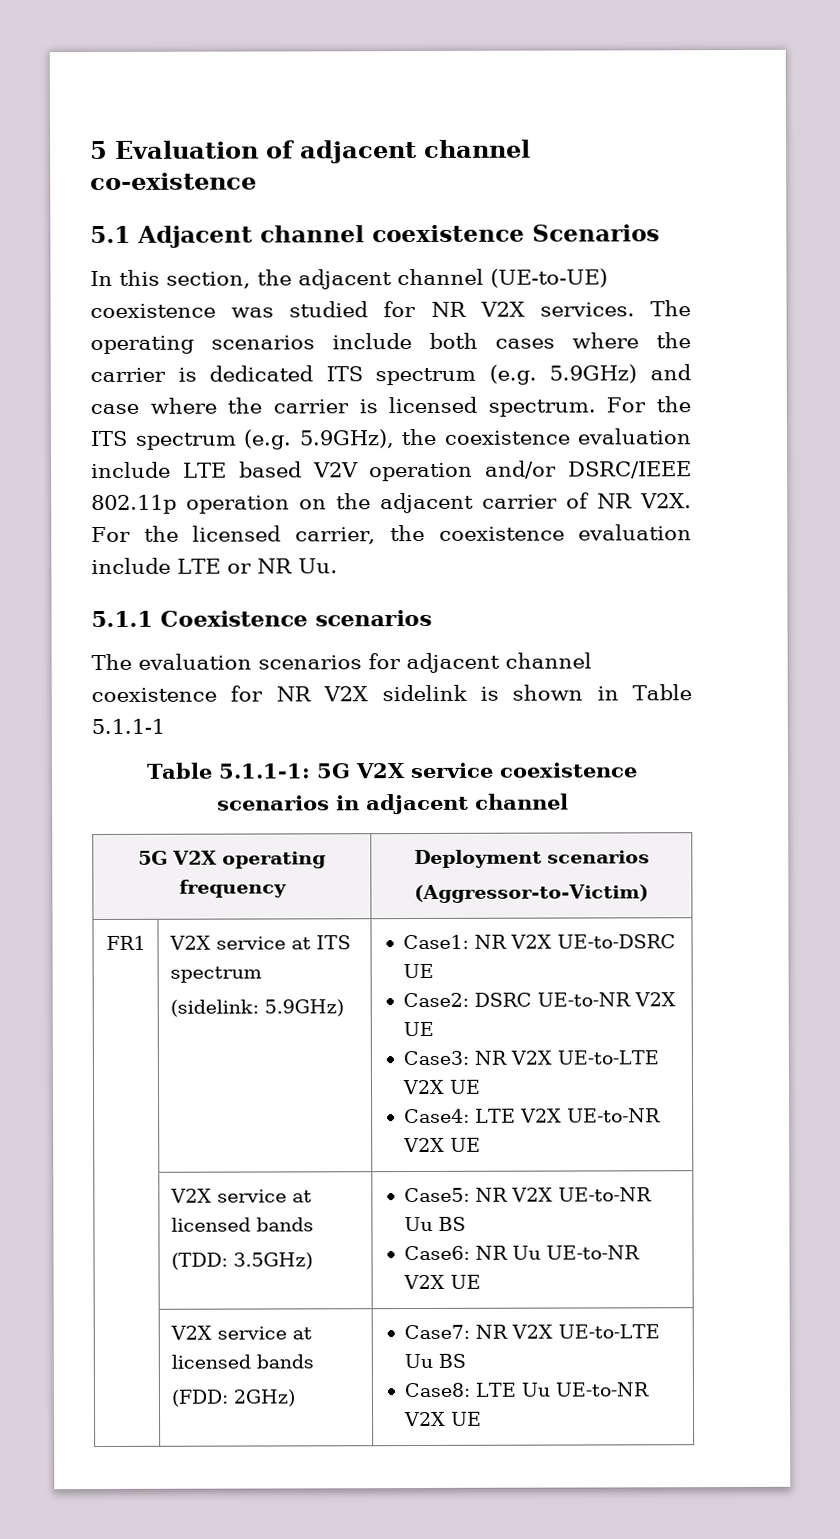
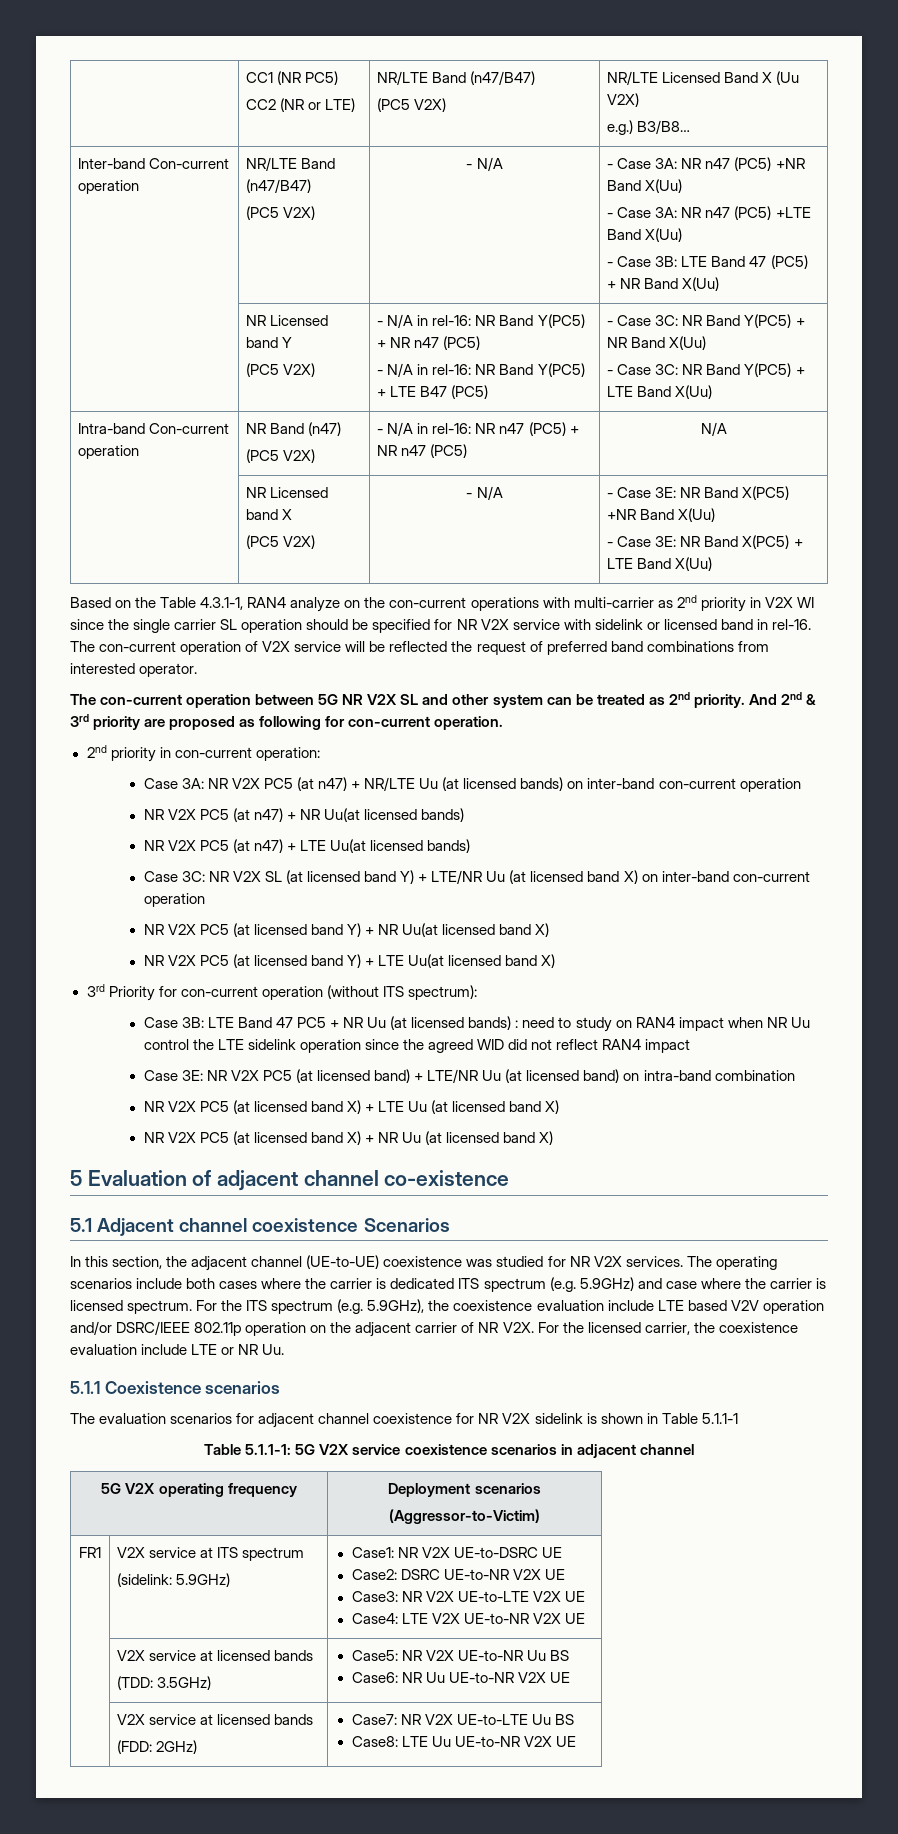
(90, 150) none -> [246,71,339,85] [246,98,356,112] [377,71,536,85] [377,98,447,112] [607,71,800,85] [607,93,640,107] [607,120,691,135] [78,158,230,169] [78,180,140,194] [246,157,336,171] [246,179,312,193] [246,206,316,220] [466,157,503,171] [607,157,805,171] [607,179,683,193] [607,206,811,220] [607,228,683,242] [607,255,808,269] [607,277,720,291] [246,315,329,326] [246,337,293,348] [246,363,316,377] [377,314,585,328] [377,336,481,350] [377,363,585,377] [377,385,489,399] [607,314,805,328] [607,336,707,350] [607,363,805,377] [607,385,713,399] [78,423,230,434] [78,445,140,459] [246,422,342,436] [246,449,316,463] [377,422,579,436] [377,444,468,458] [700,422,727,436] [246,487,329,498] [246,509,293,520] [246,535,316,549] [466,486,503,500] [607,486,790,500] [607,508,716,522] [607,535,803,549] [607,557,713,571] [70,595,814,612] [70,619,811,633] [70,641,769,655] [70,663,198,677] [70,692,816,708] [70,714,504,730] [86,745,320,762] [143,777,801,792] [143,808,465,822] [143,839,471,853] [143,870,810,884] [143,893,205,907] [143,923,550,937] [143,954,556,968] [86,984,477,1001] [143,1016,810,1032] [143,1039,691,1053] [143,1069,795,1083] [143,1100,560,1114] [143,1131,554,1145] | CC1 (NR PC5) // CC2 (NR or LTE) | NR/LTE Band (n47/B47) // (PC5 V2X) | NR/LTE Licensed Band X (Uu V2X) // e.g.) B3/B8… // Inter-band Con-current operation | NR/LTE Band (n47/B47) // (PC5 V2X) | - N/A | - Case 3A: NR n47 (PC5) +NR Band X(Uu) // - Case 3A: NR n47 (PC5) +LTE Band X(Uu) // - Case 3B: LTE Band 47 (PC5) + NR Band X(Uu) // | NR Licensed band Y // (PC5 V2X) | - N/A in rel-16: NR Band Y(PC5) + NR n47 (PC5) // - N/A in rel-16: NR Band Y(PC5) + LTE B47 (PC5) | - Case 3C: NR Band Y(PC5) + NR Band X(Uu) // - Case 3C: NR Band Y(PC5) + LTE Band X(Uu) // Intra-band Con-current operation | NR Band (n47) // (PC5 V2X) | - N/A in rel-16: NR n47 (PC5) + NR n47 (PC5) | N/A // | NR Licensed band X // (PC5 V2X) | - N/A | - Case 3E: NR Band X(PC5) +NR Band X(Uu) // - Case 3E: NR Band X(PC5) + LTE Band X(Uu) // Based on the Table 4.3.1-1, RAN4 analyze on the con-current operations with multi-carrier as 2nd priority in V2X WI since the single carrier SL operation should be specified for NR V2X service with sidelink or licensed band in rel-16. The con-current operation of V2X service will be reflected the request of preferred band combinations from interested operator. // The con-current operation between 5G NR V2X SL and other system can be treated as 2nd priority. And 2nd & 3rd priority are proposed as following for con-current operation. // 2nd priority in con-current operation: // Case 3A: NR V2X PC5 (at n47) + NR/LTE Uu (at licensed bands) on inter-band con-current operation // NR V2X PC5 (at n47) + NR Uu(at licensed bands) // NR V2X PC5 (at n47) + LTE Uu(at licensed bands) // Case 3C: NR V2X SL (at licensed band Y) + LTE/NR Uu (at licensed band X) on inter-band con-current operation // NR V2X PC5 (at licensed band Y) + NR Uu(at licensed band X) // NR V2X PC5 (at licensed band Y) + LTE Uu(at licensed band X) // 3rd Priority for con-current operation (without ITS spectrum): // Case 3B: LTE Band 47 PC5 + NR Uu (at licensed bands) : need to study on RAN4 impact when NR Uu control the LTE sidelink operation since the agreed WID did not reflect RAN4 impact // Case 3E: NR V2X PC5 (at licensed band) + LTE/NR Uu (at licensed band) on intra-band combination // NR V2X PC5 (at licensed band X) + LTE Uu (at licensed band X) // NR V2X PC5 (at licensed band X) + NR Uu (at licensed band X) //

